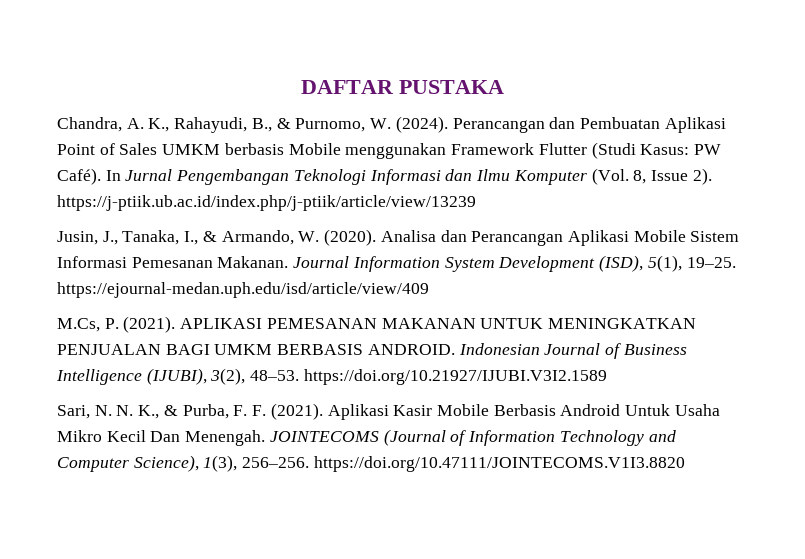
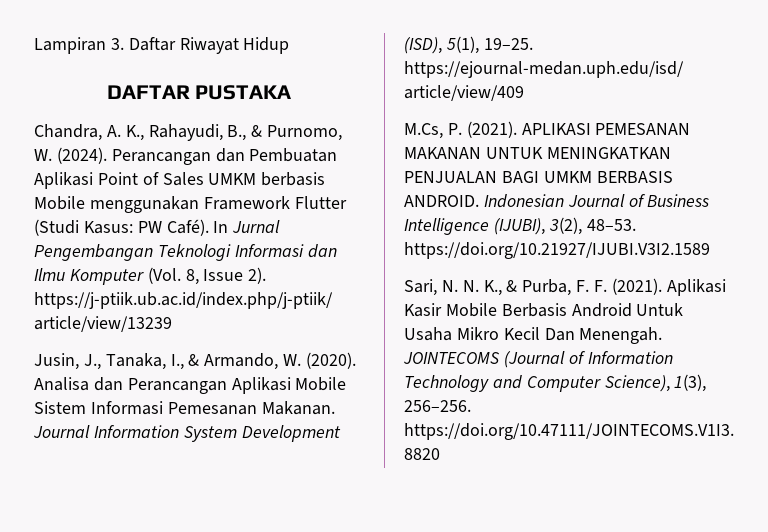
(301, 87) none -> [34,37,290,54] Lampiran 3. Daftar Riwayat Hidup //

